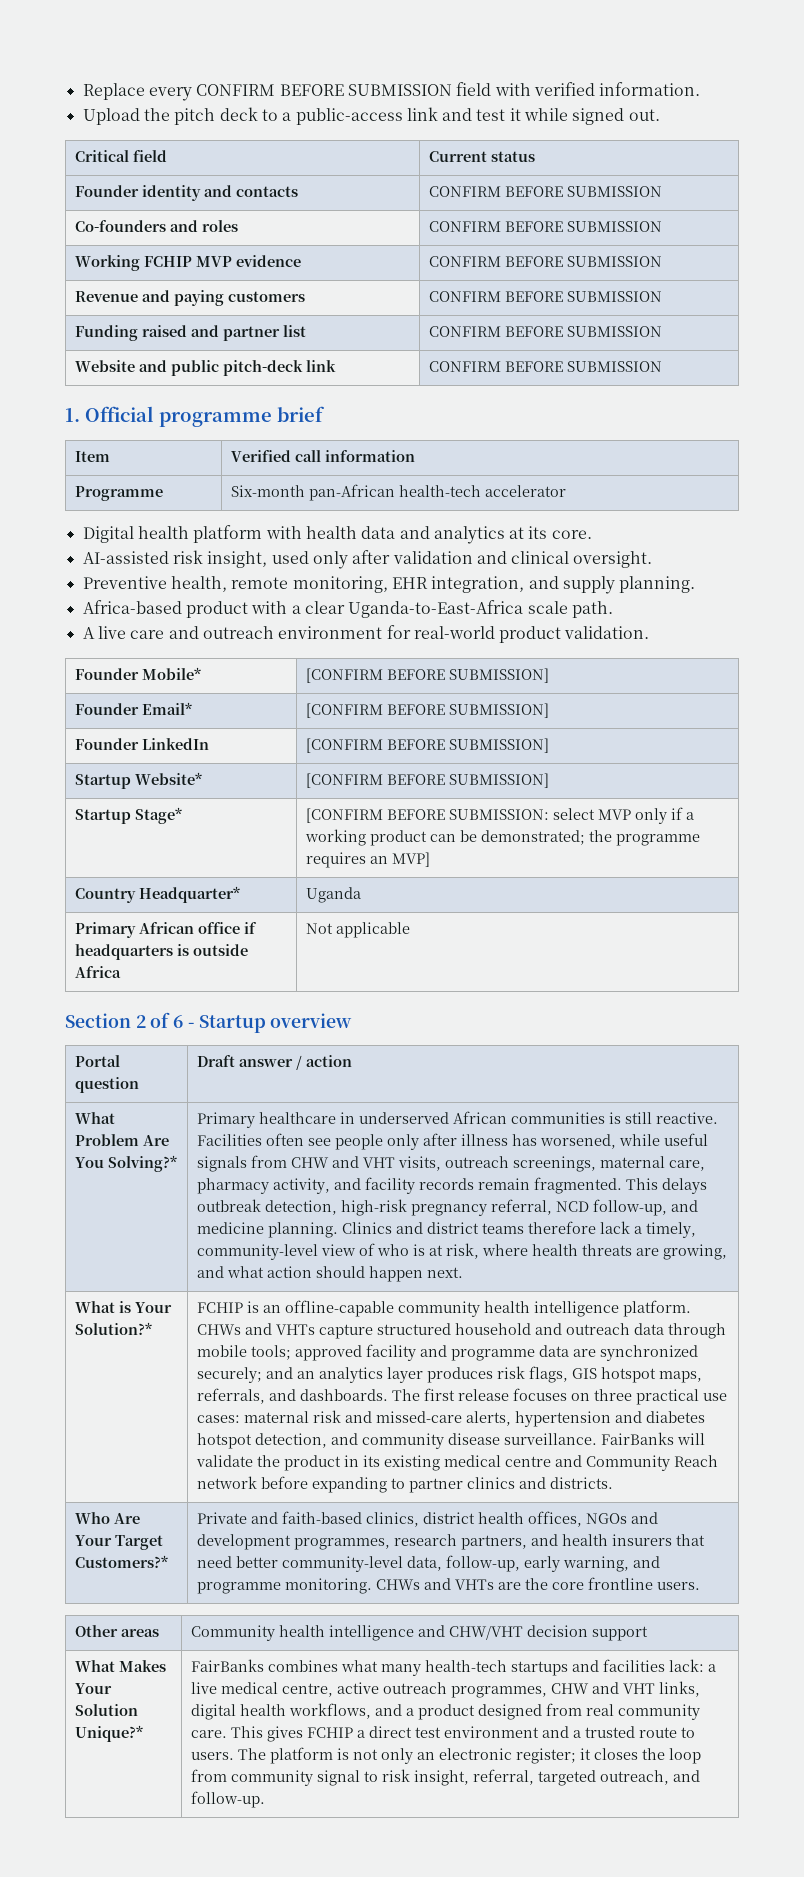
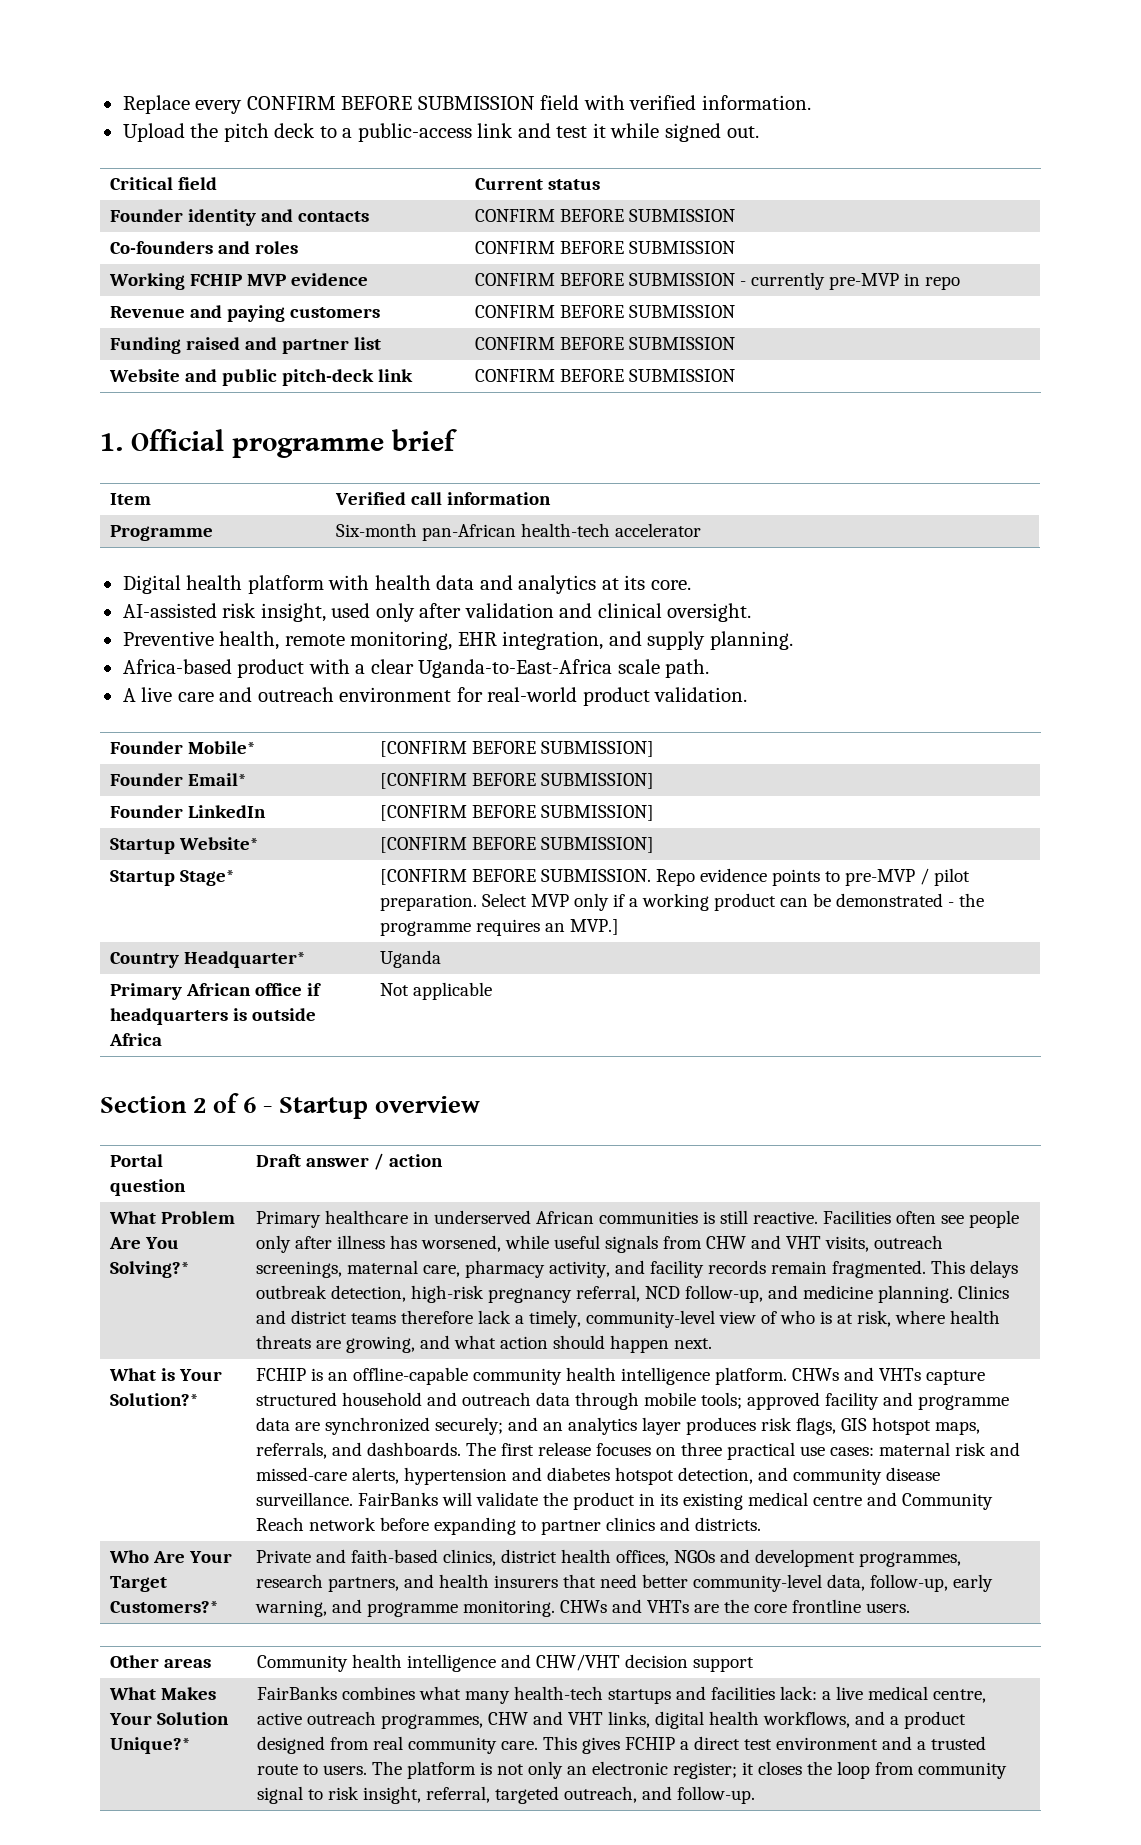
(662, 261) none -> [739,272,960,290] - currently pre-MVP in repo
[448,808,595,820] SUBMISSION: select -> [540,868,970,886] [379,893,527,911] SUBMISSION. Repo evidence points to pre-MVP / pilot preparation. Select
[480,830,585,845] demonstrated; -> [835,893,954,907] demonstrated -
[391,852,430,867] MVP] -> [569,919,619,935] MVP.]

